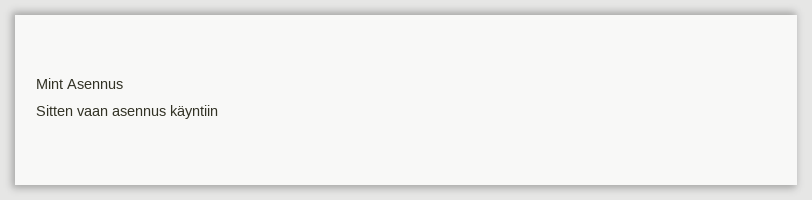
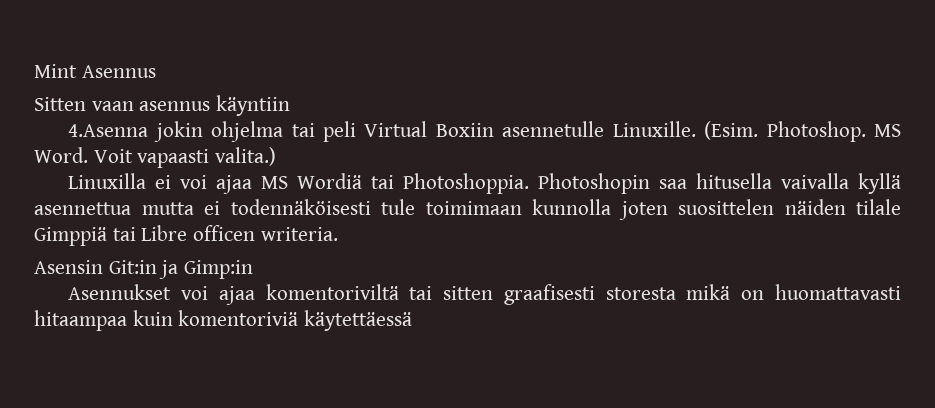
(218, 112) none -> [68,121,901,142] [34,147,277,168] [68,173,901,194] [34,199,901,220] [34,225,338,246] [34,260,254,279] [68,284,902,305] [34,310,413,331] // 4.Asenna jokin ohjelma tai peli Virtual Boxiin asennetulle Linuxille. (Esim. Photoshop. MS Word. Voit vapaasti valita.) // Linuxilla ei voi ajaa MS Wordiä tai Photoshoppia. Photoshopin saa hitusella vaivalla kyllä asennettua mutta ei todennäköisesti tule toimimaan kunnolla joten suosittelen näiden tilale Gimppiä tai Libre officen writeria. // Asensin Git:in ja Gimp:in // Asennukset voi ajaa komentoriviltä tai sitten graafisesti storesta mikä on huomattavasti hitaampaa kuin komentoriviä käytettäessä

